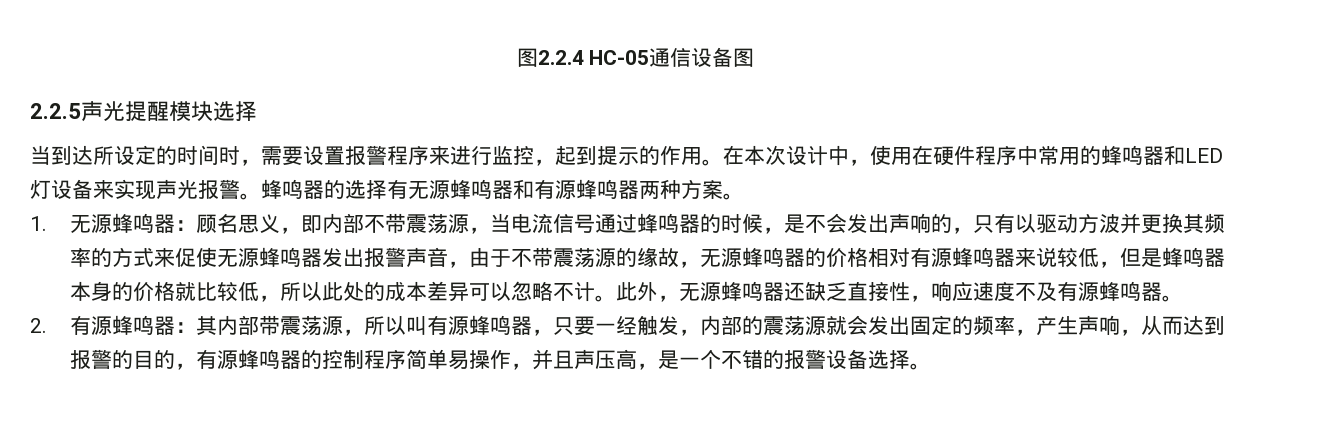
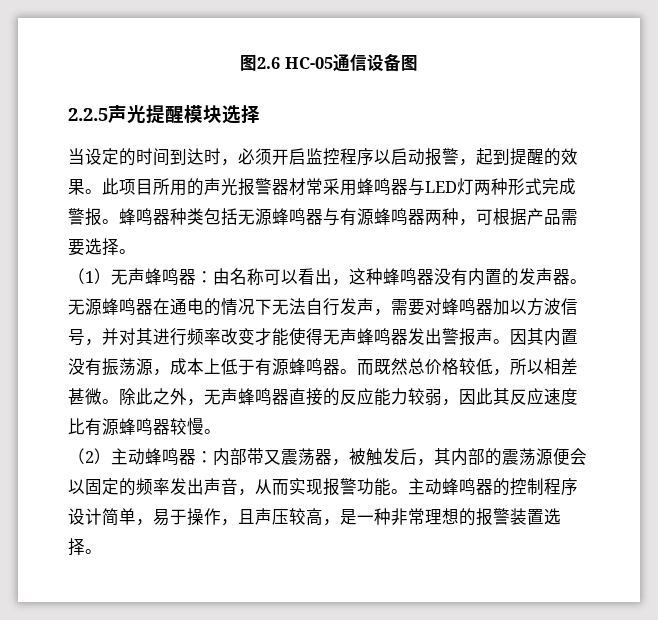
[516,48,584,67] 图2.2.4 -> [240,55,281,71] 图2.6
[51,145,114,165] 到达所 -> (85, 156) none
[219,145,1223,166] [30,179,534,200] 时，需要设置报警程序来进行监控，起到提示的作用。在本次设计中，使用在硬件程序中常用的蜂鸣器和LED灯设备来实现声光报警。蜂鸣器的选择有无源蜂鸣器和 -> [170,148,578,166] [68,178,576,196] [68,208,340,226] 到达时，必须开启监控程序以启动报警，起到提醒的效果。此项目所用的声光报警器材常采用蜂鸣器与LED灯两种形式完成警报。蜂鸣器种类包括无源蜂鸣器与
[681,179,744,200] [30,213,1226,234] [70,247,1226,268] [70,281,1184,302] [30,315,701,336] 方案。 // 1.无源蜂鸣器：顾名思义，即内部不带震荡源，当电流信号通过蜂鸣器的时候，是不会发出声响的，只有以驱动方波并更换其频率的方式来促使无源蜂鸣器发出报警声音，由于不带震荡源的缘故，无源蜂鸣器的价格相对有源蜂鸣器来说较低，但是蜂鸣器本身的价格就比较低，所以此处的成本差异可以忽略不计。此外，无源蜂鸣器还缺乏直接性，响应速度不及有源蜂鸣器。 // 2.有源蜂鸣器：其内部带震荡源，所以叫有源蜂鸣器，只要一经触发， -> [459,208,578,226] [68,238,136,256] [68,268,587,286] [68,298,578,316] [68,328,578,346] [68,358,578,376] [68,388,578,406] [68,417,221,436] [68,448,451,466] ，可根据产品需要选择。 // （1）无声蜂鸣器：由名称可以看出，这种蜂鸣器没有内置的发声器。无源蜂鸣器在通电的情况下无法自行发声，需要对蜂鸣器加以方波信号，并对其进行频率改变才能使得无声蜂鸣器发出警报声。因其内置没有振荡源，成本上低于有源蜂鸣器。而既然总价格较低，所以相差甚微。除此之外，无声蜂鸣器直接的反应能力较弱，因此其反应速度比有源蜂鸣器较慢。 // （2）主动蜂鸣器：内部带又震荡器，被触发后，其
[826,315,911,335] 就会发出 -> [553,448,587,466] [68,479,85,494] 便会以
[1015,315,1226,336] [70,349,869,370] ，产生声响，从而达到报警的目的，有源蜂鸣器的控制程序简单易操作，并且声压高，是一个不错的报警设备 -> [170,478,578,496] [68,508,544,526] 发出声音，从而实现报警功能。主动蜂鸣器的控制程序设计简单，易于操作，且声压较高，是一种非常理想的报警装置

